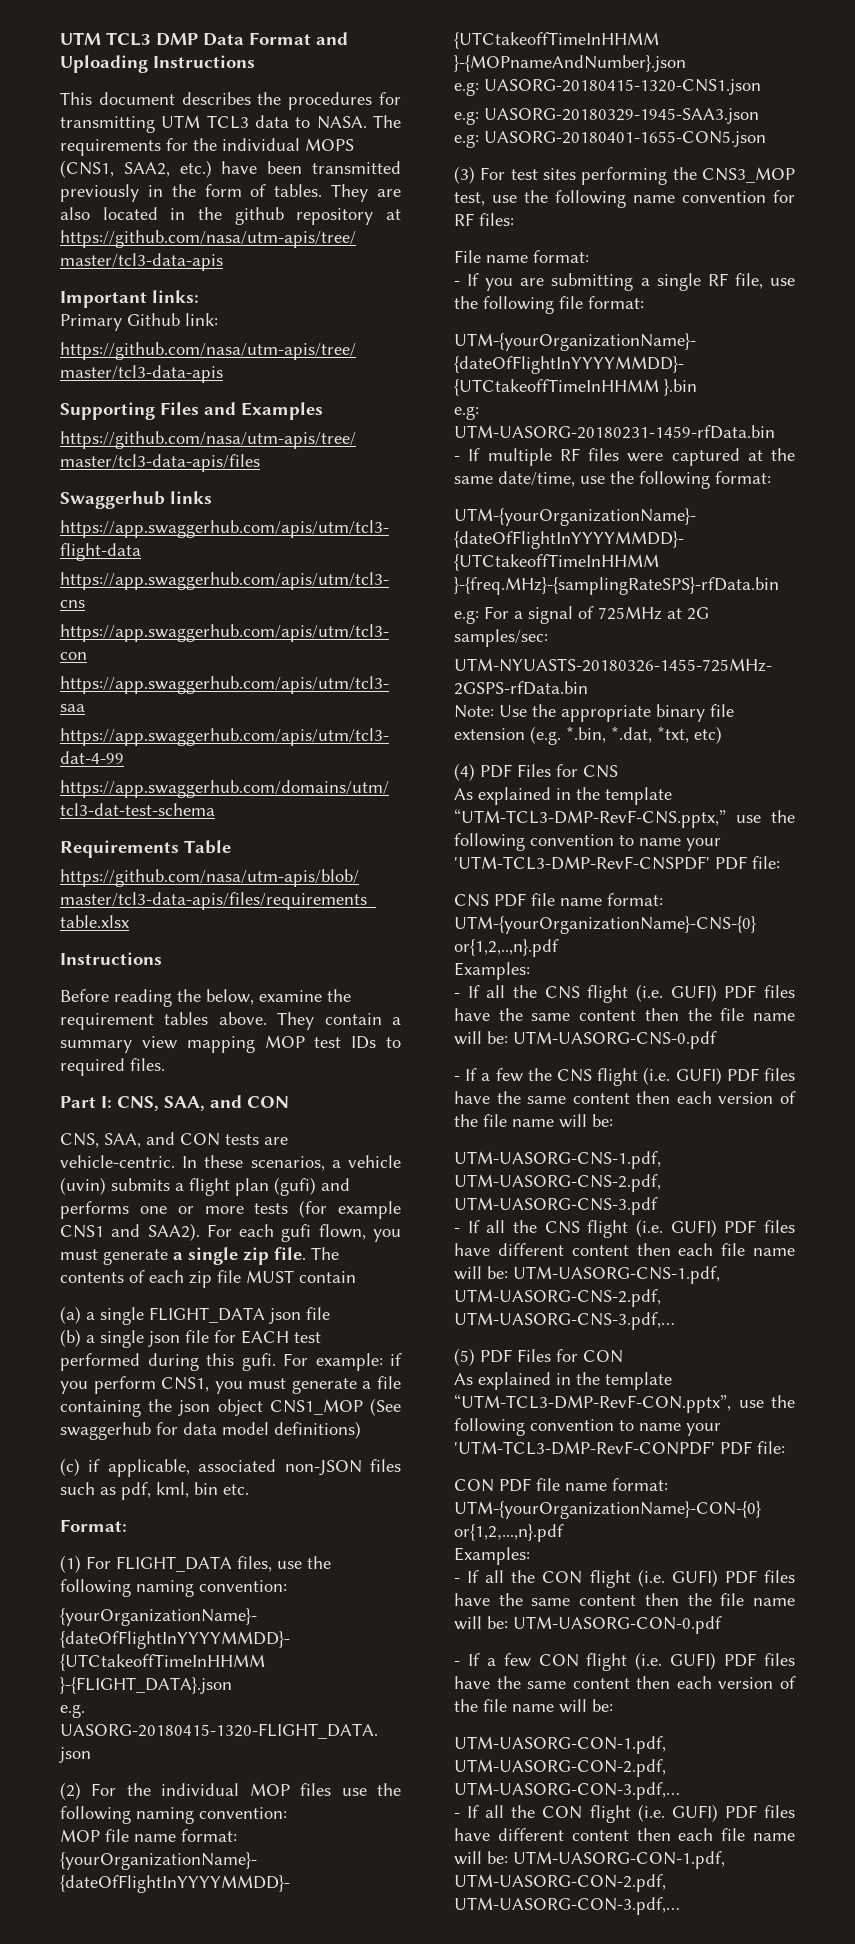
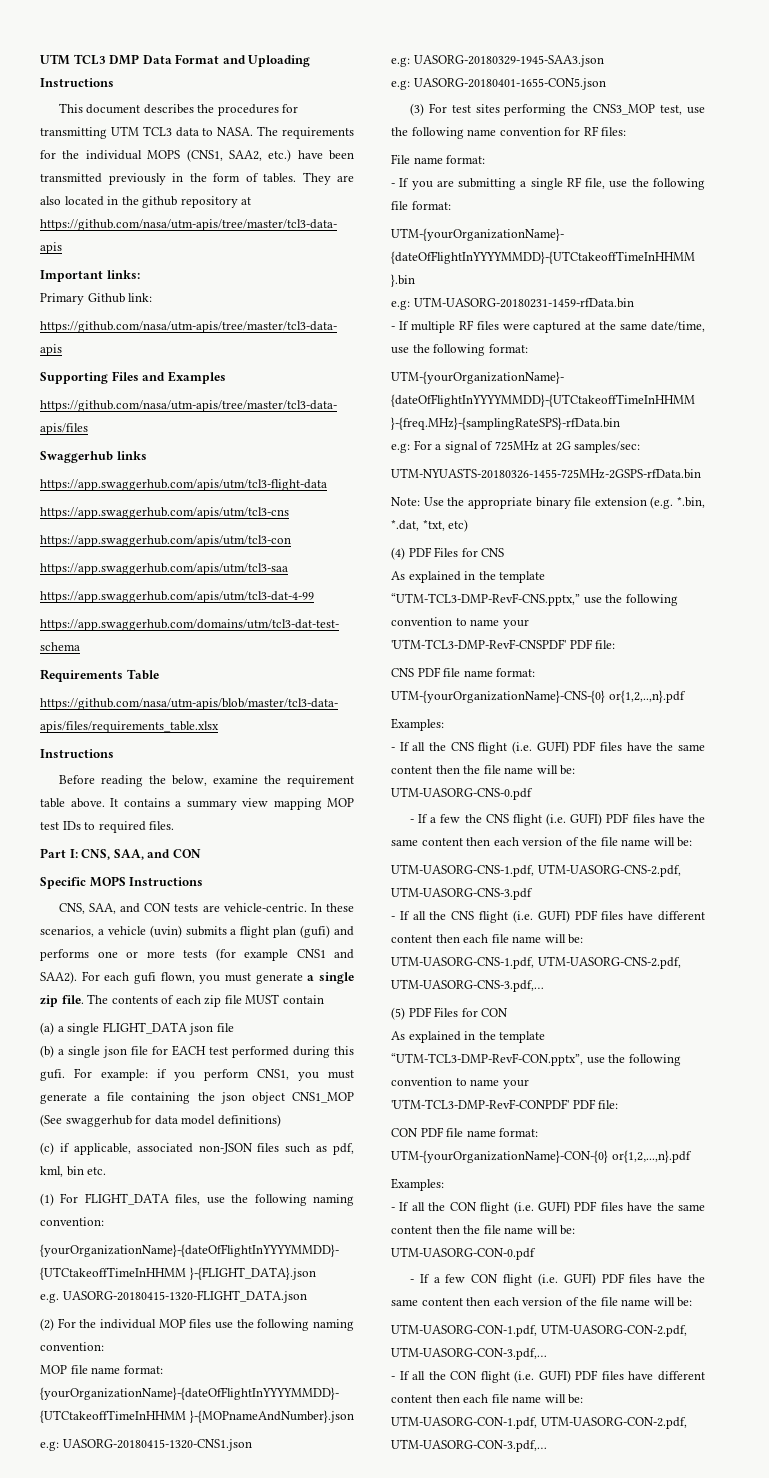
[164,1012,382,1030] tables above. They contain -> [40,798,170,808] table above. It contains
(289, 1102) none -> [40,876,204,889] // Specific MOPS Instructions
[60,1519,127,1532] // Format: -> (107, 1171) none

